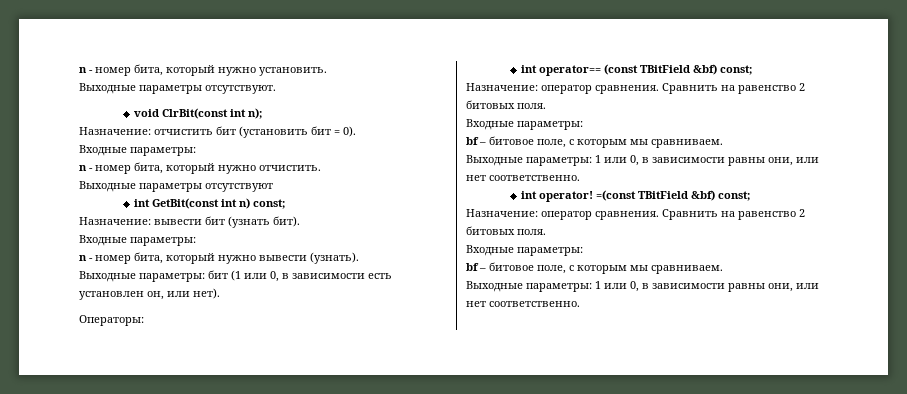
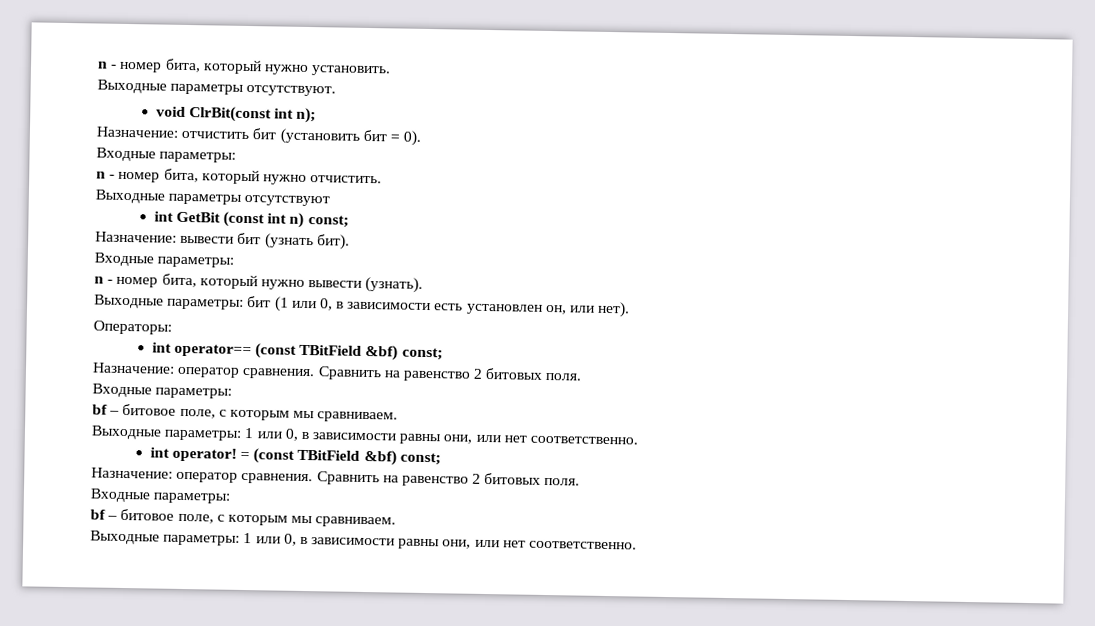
[151,198,219,209] GetBit(const -> [175,211,266,228] GetBit (const
[595,190,636,201] =(const -> [240,448,296,464] = (const

